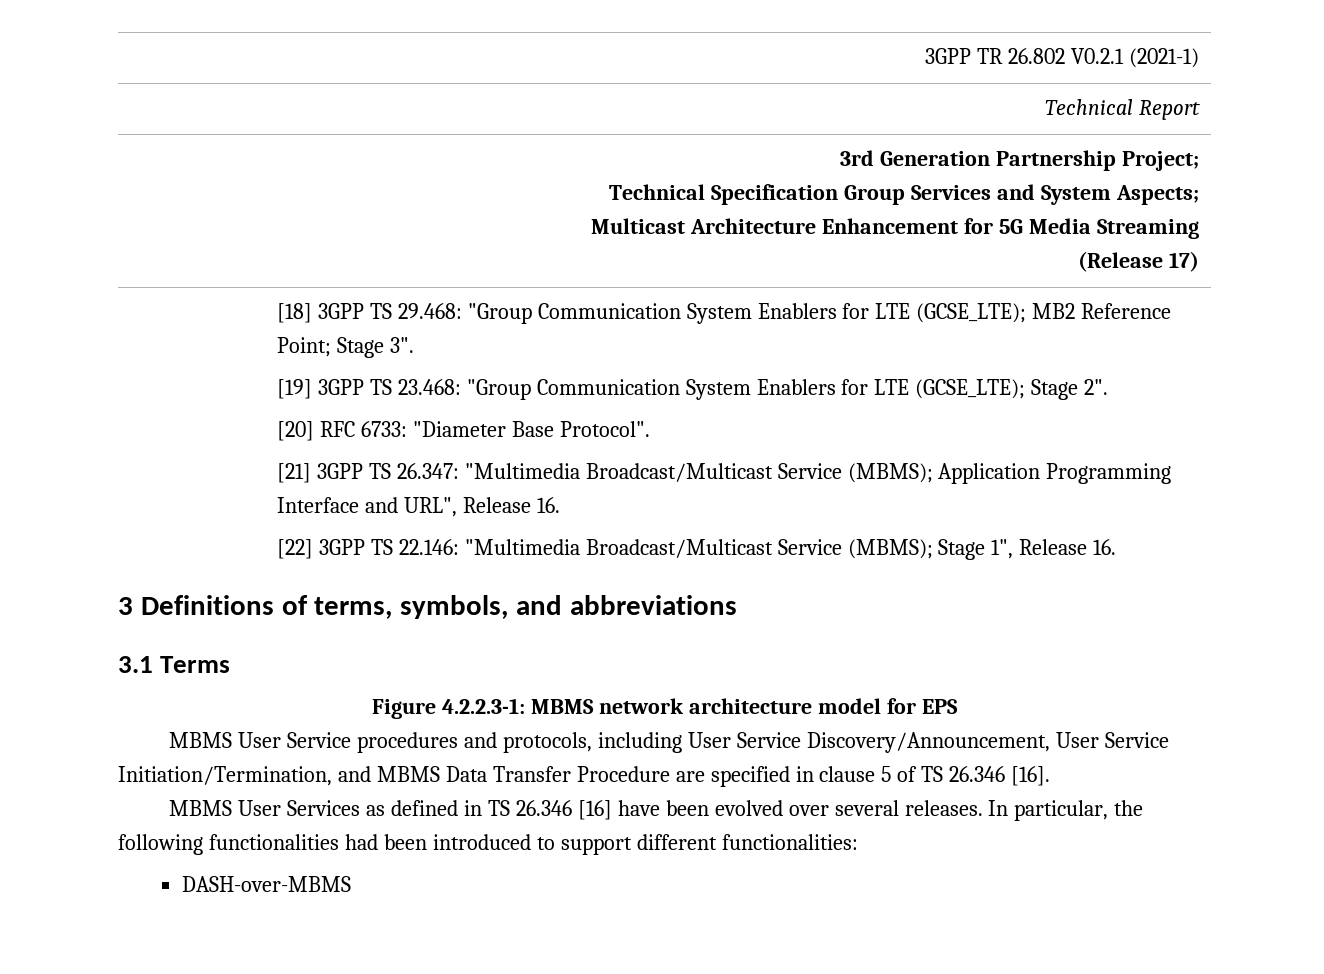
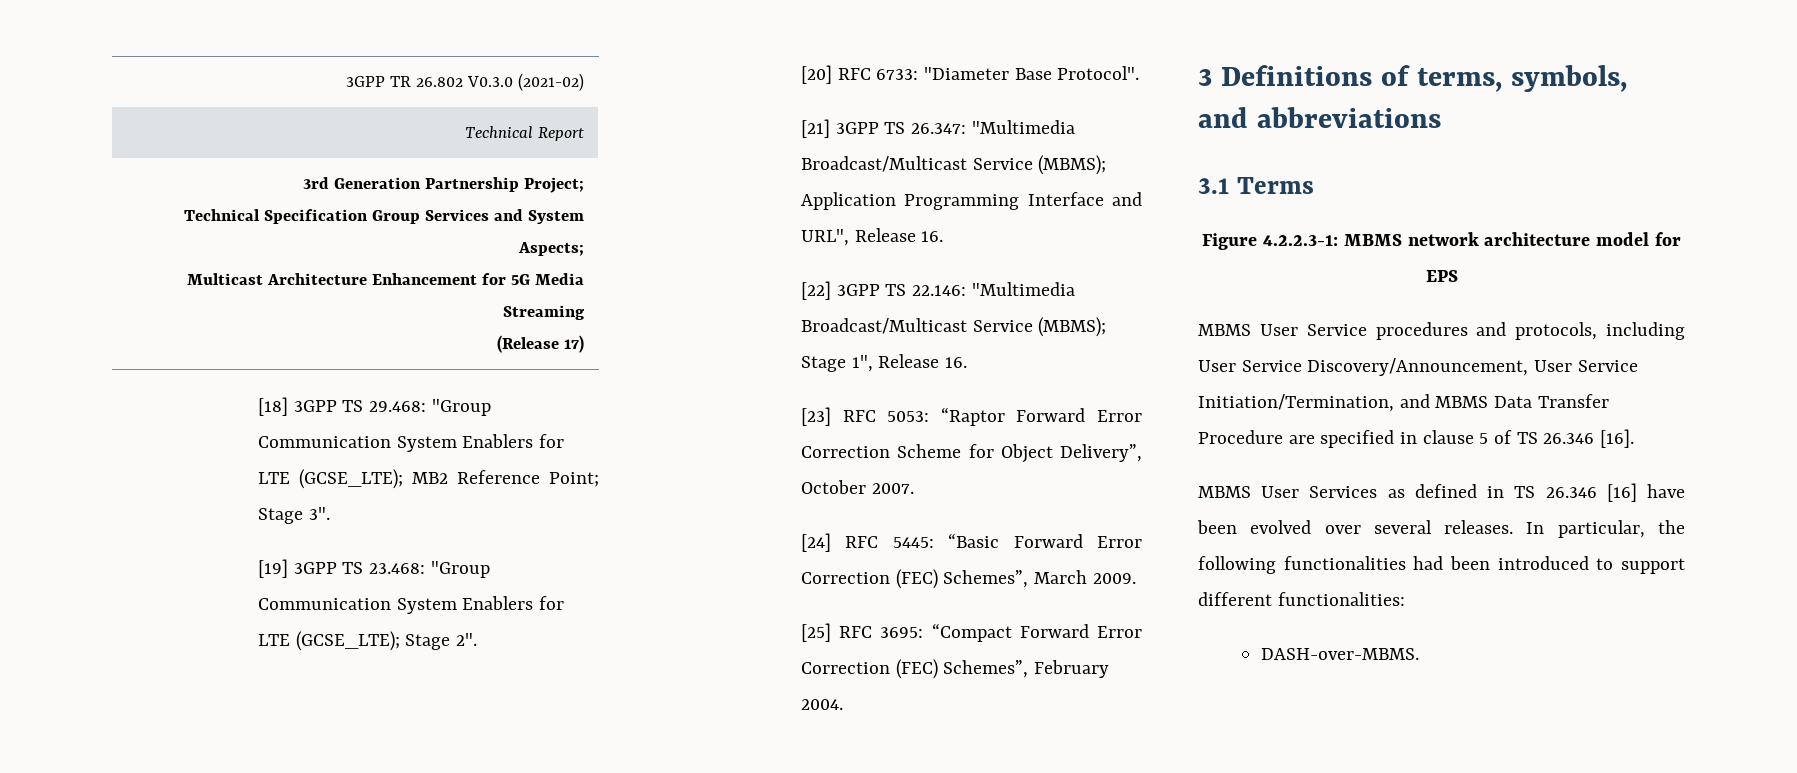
[1070,48,1199,68] V0.2.1 (2021-1) -> [467,73,585,91] V0.3.0 (2021-02)
(1117, 547) none -> [801,407,1142,426] [801,444,1142,463] [801,480,914,494] [801,533,1142,552] [801,569,1136,589] [801,623,1142,642] [801,659,1110,679] [801,699,844,710] // [23] RFC 5053: “Raptor Forward Error Correction Scheme for Object Delivery”, October 2007. // [24] RFC 5445: “Basic Forward Error Correction (FEC) Schemes”, March 2009. // [25] RFC 3695: “Compact Forward Error Correction (FEC) Schemes”, February 2004.
[181,876,351,892] DASH-over-MBMS -> [1261,648,1420,660] DASH-over-MBMS.

